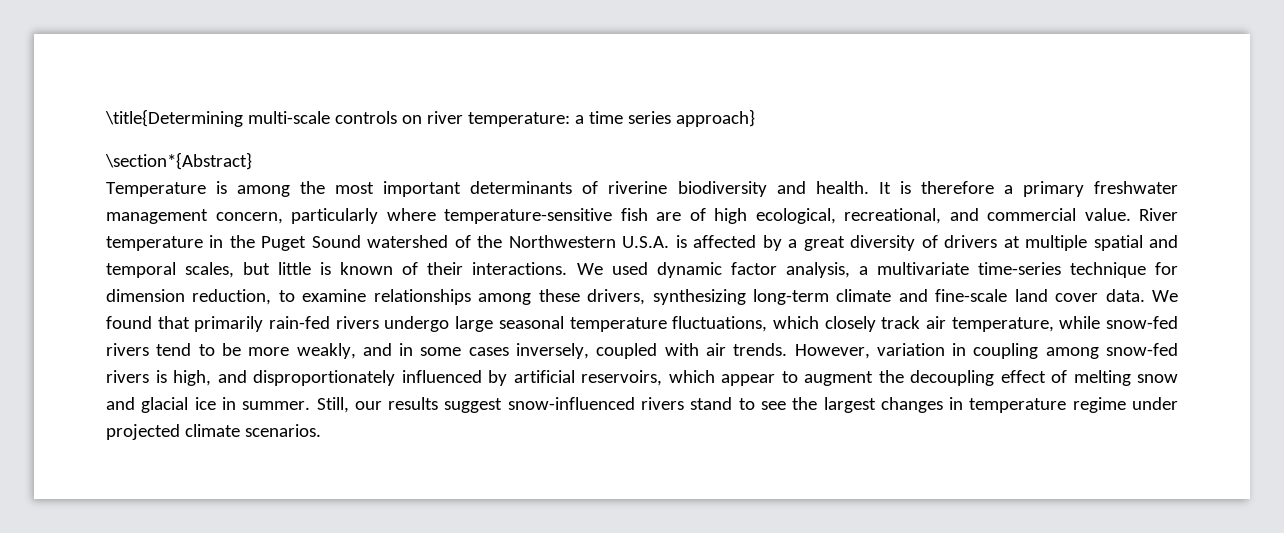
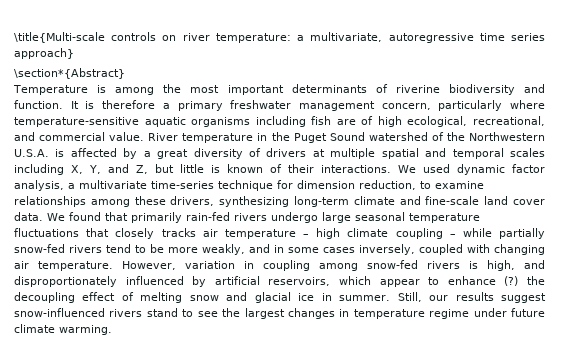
[105,109,330,127] \title{Determining multi-scale -> [14,32,105,43] \title{Multi-scale
(584, 119) none -> [310,32,474,43] multivariate, autoregressive
[815,181,869,194] health. -> [14,100,63,109] function.
(612, 216) none -> [144,116,306,127] aquatic organisms including
[185,262,235,278] scales, -> [510,148,545,157] [14,164,148,175] scales including X, Y, and Z,
[672,316,1101,332] fluctuations, which closely track air temperature, while -> [14,228,546,239] fluctuations that closely tracks air temperature – high climate coupling – while partially
[705,343,788,356] air trends. -> [494,244,545,255] [14,261,113,271] changing air temperature.
[804,371,873,386] augment -> [447,276,519,286] enhance (?)
[106,424,321,440] projected climate scenarios. -> [511,308,546,317] [14,324,112,335] future climate warming.

